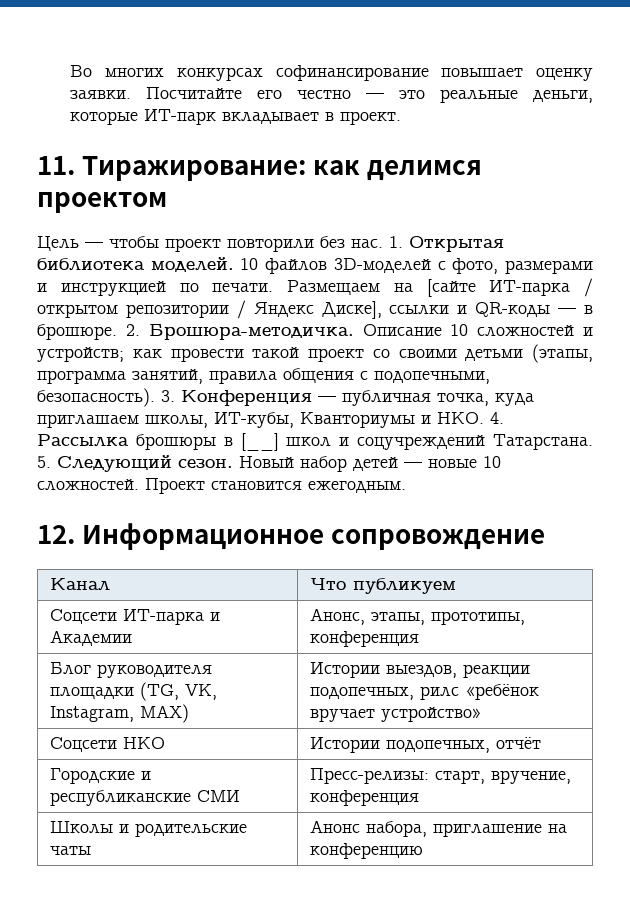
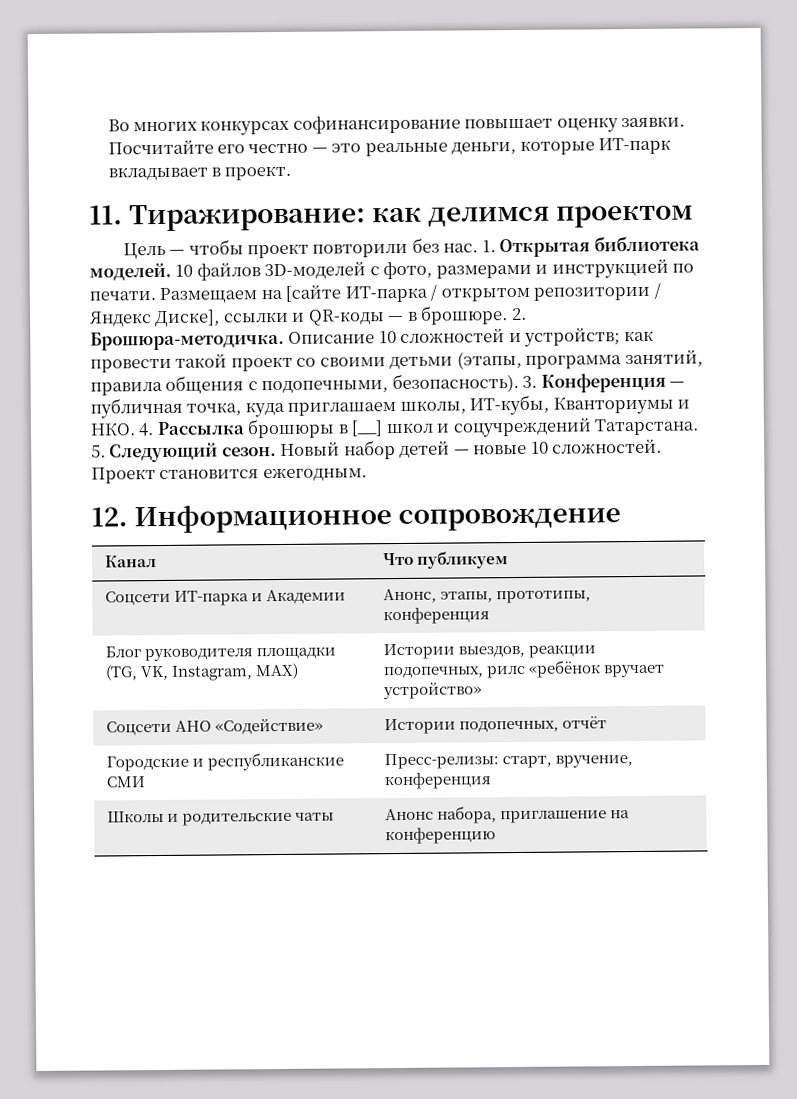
[122,737,165,749] НКО -> [174,717,323,735] АНО «Содействие»

